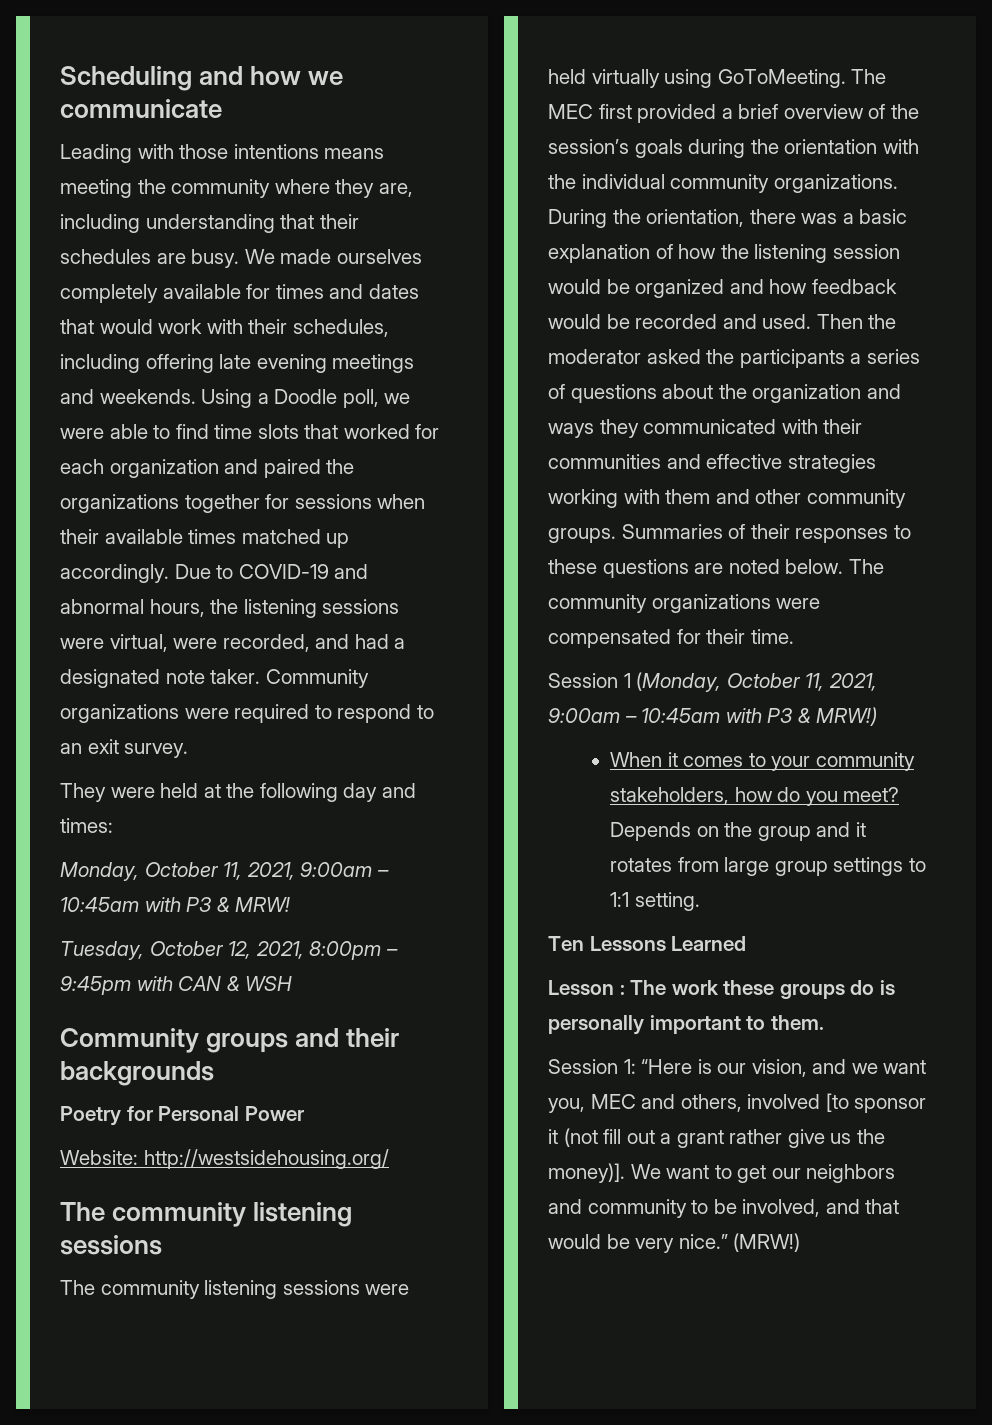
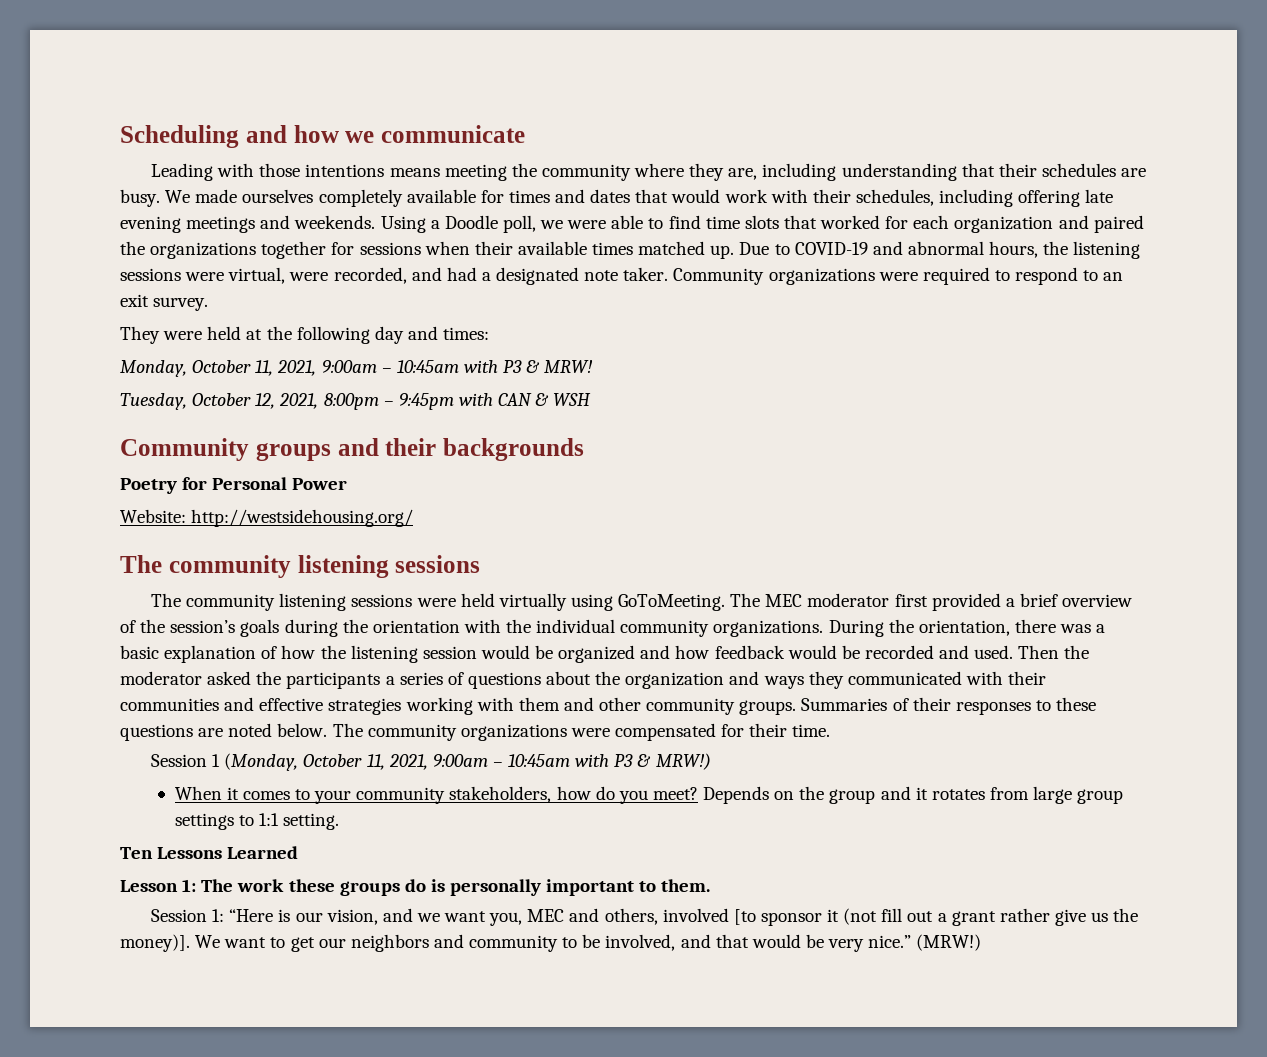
[326,533,350,548] [60,564,169,583] up accordingly. -> [710,245,735,259] up.
(593, 111) none -> [807,593,890,607] moderator
[619,984,625,995] : -> [182,879,197,892] 1:

